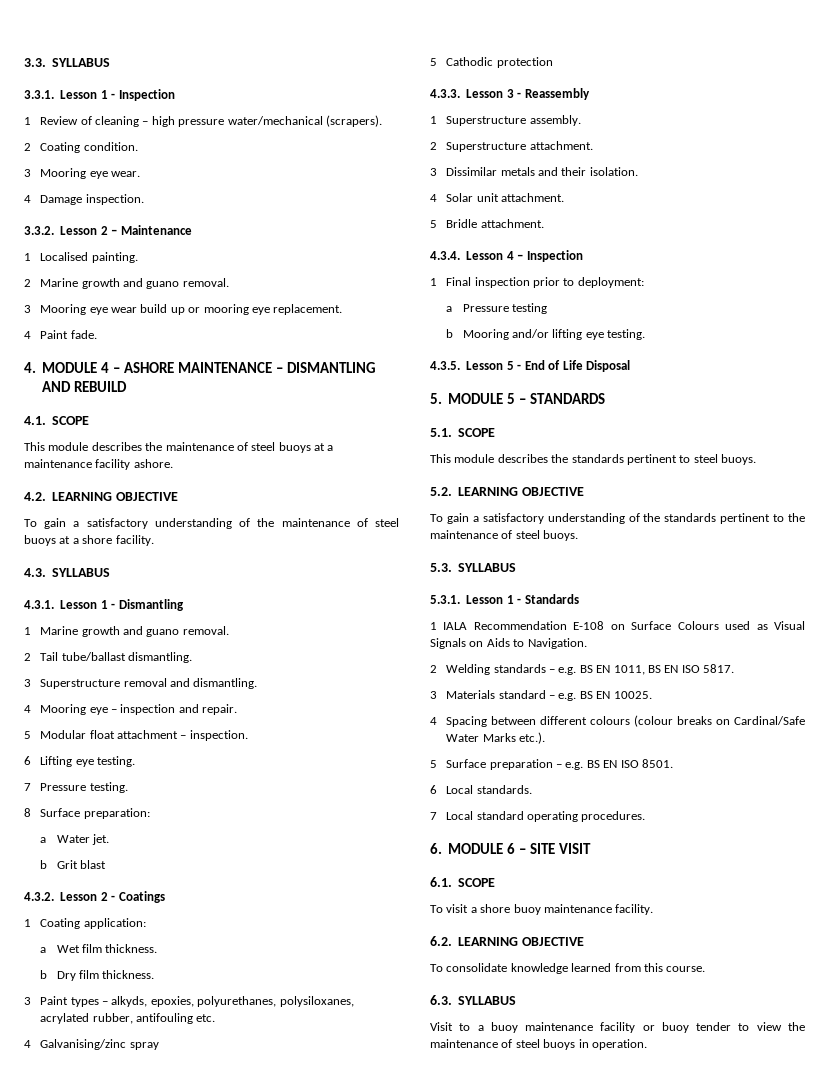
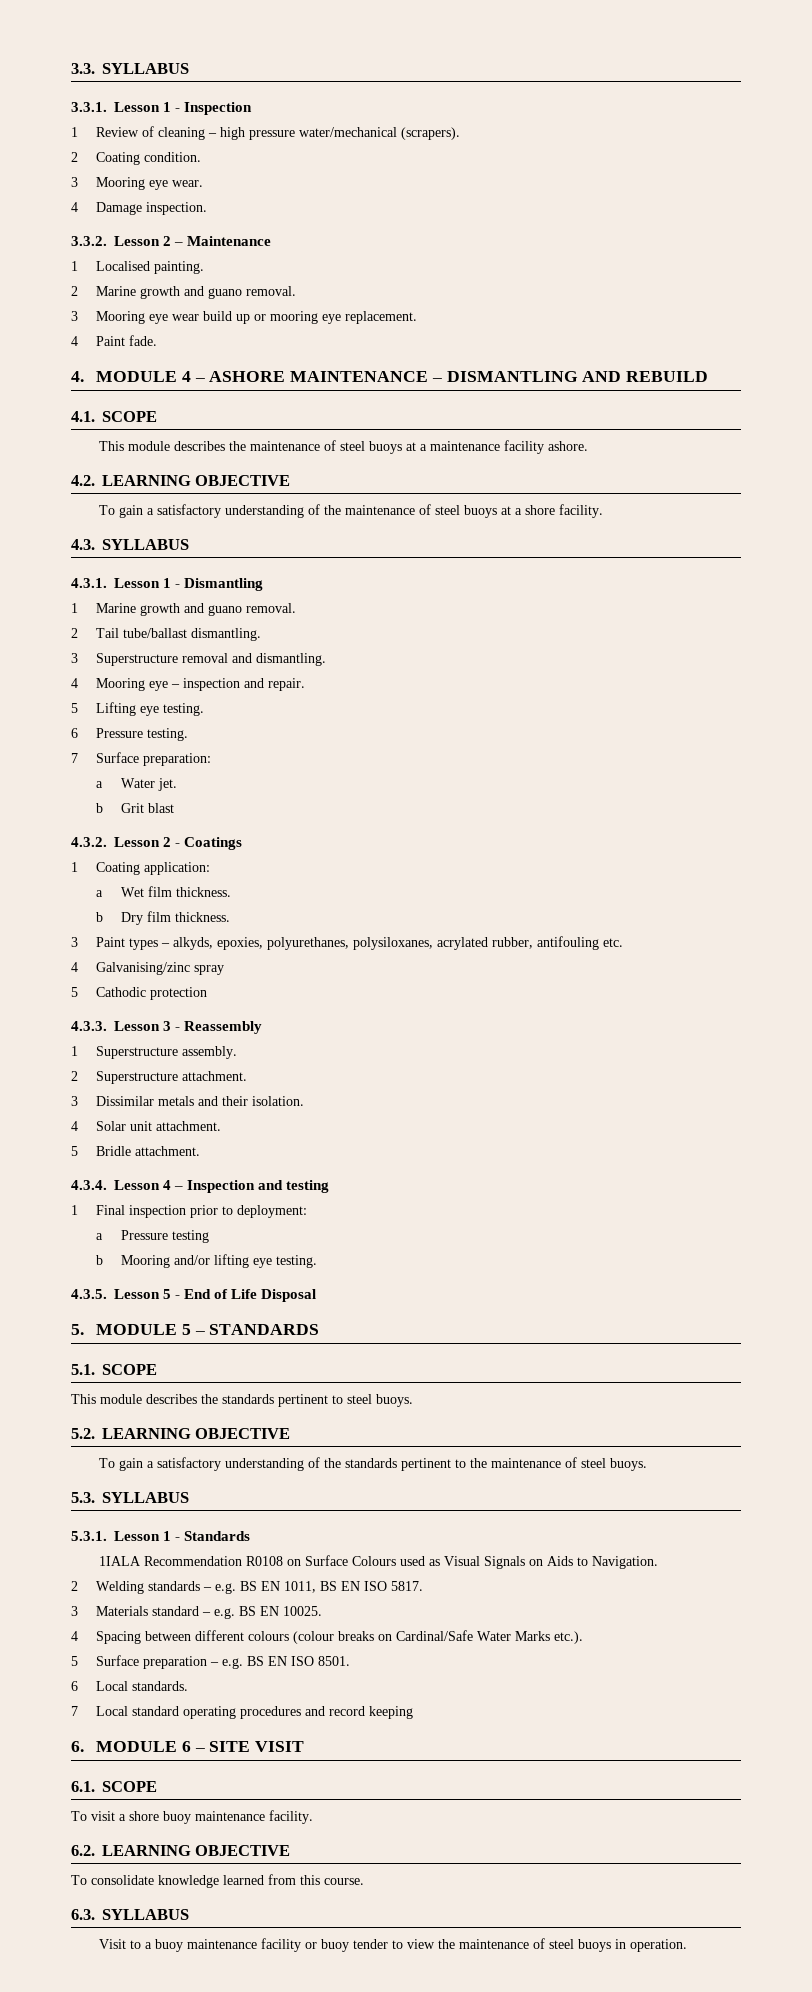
[40,730,248,741] [24,756,31,765] Modular float attachment – inspection. // 6 -> (78, 708) none
[24,783,31,791] 7 -> [71,728,78,738] 6
[24,808,31,817] 8 -> [71,753,78,763] 7
(583, 256) none -> [258,1180,330,1193] and testing
[430,621,605,630] 1 IALA Recommendation E-108 -> [98,1556,283,1566] 1IALA Recommendation R0108
[581,811,646,822] procedures. -> [240,1706,414,1719] procedures and record keeping

